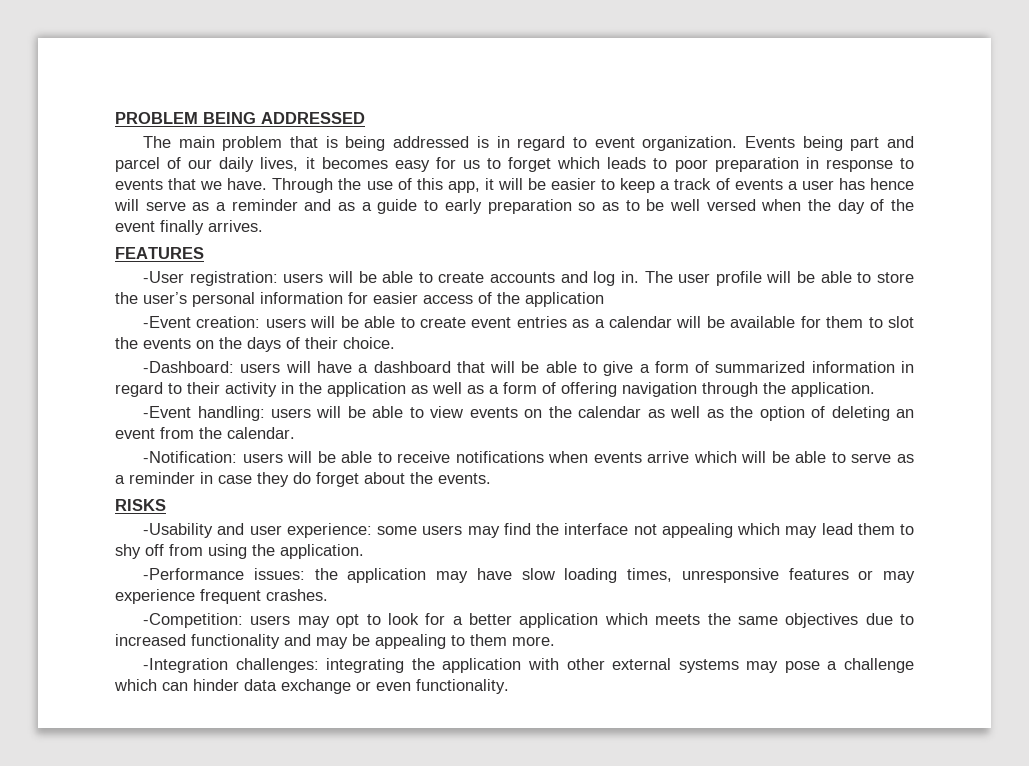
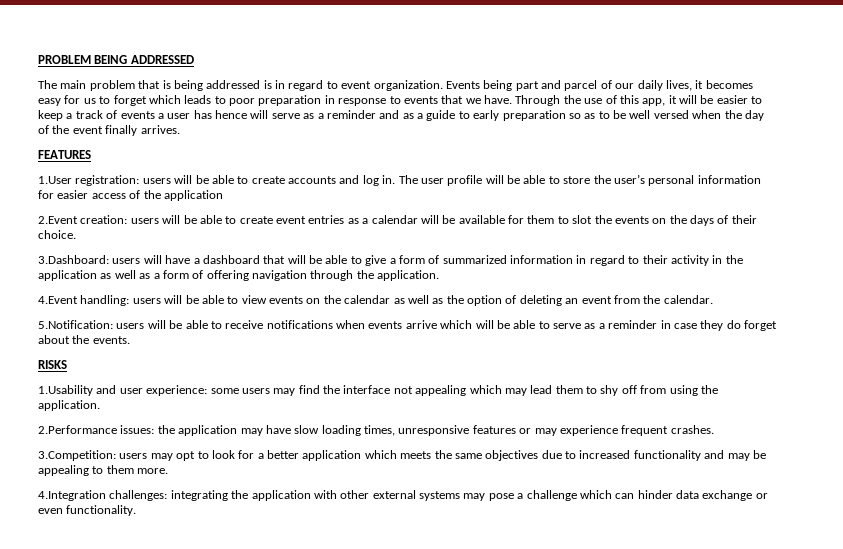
[143,271,185,283] -User -> [38,176,72,184] 1.User
[143,316,192,328] -Event -> [38,216,78,224] 2.Event
[143,361,235,373] -Dashboard: -> [38,255,109,264] 3.Dashboard:
[143,406,192,418] -Event -> [38,296,78,304] 4.Event
[143,451,238,463] -Notification: -> [38,320,113,329] 5.Notification:
[143,523,214,538] -Usability -> [38,385,93,396] 1.Usability
[143,568,245,580] -Performance -> [38,425,117,434] 2.Performance
[143,613,244,628] -Competition: -> [38,450,116,461] 3.Competition:
[143,658,229,673] -Integration -> [38,490,106,501] 4.Integration

